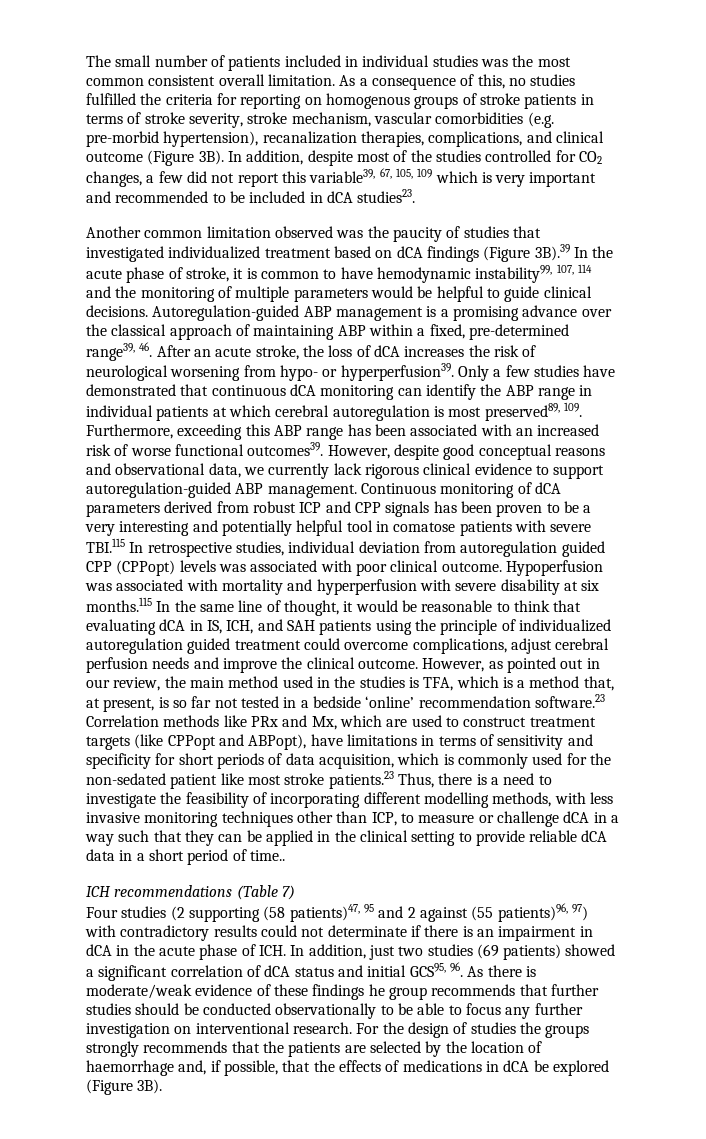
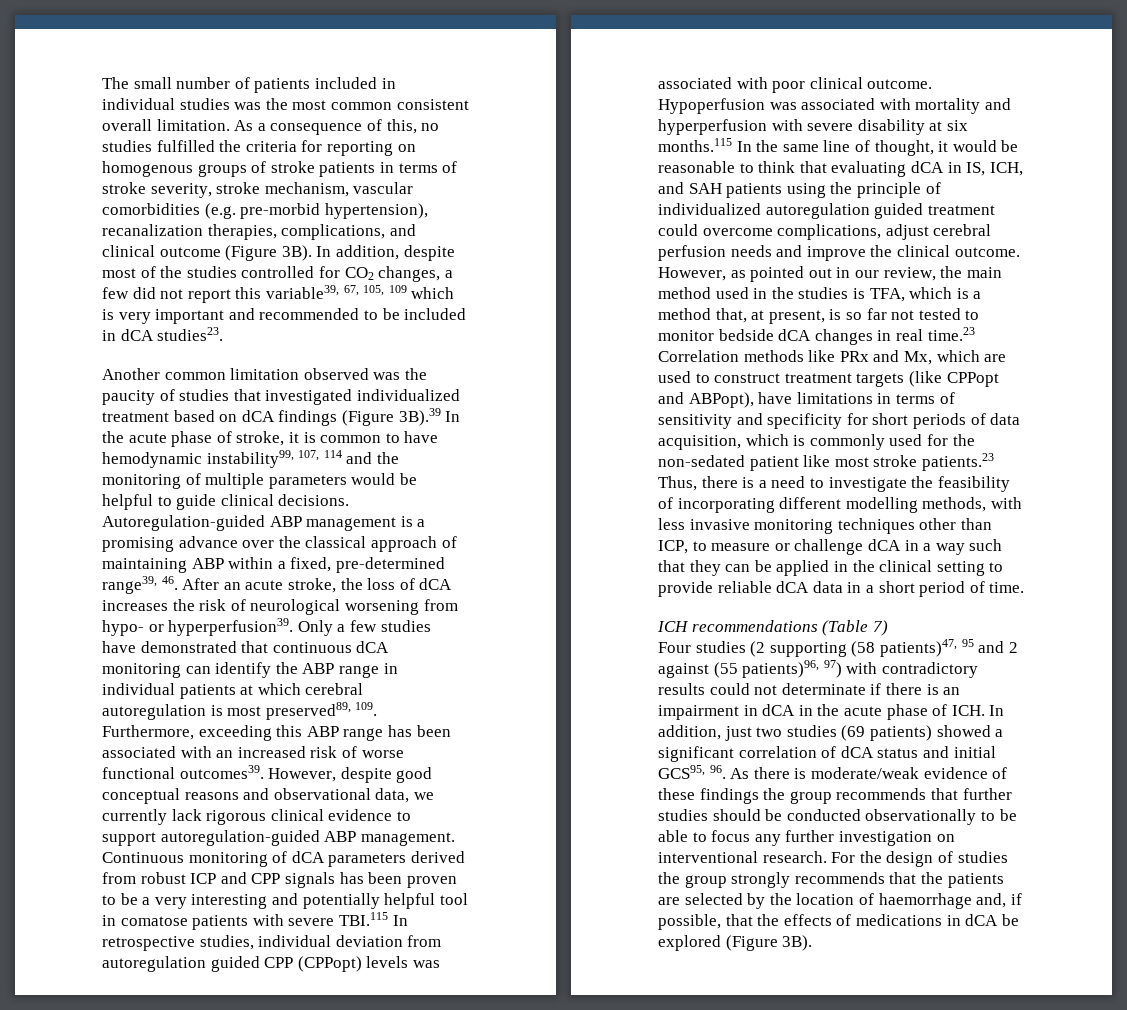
[283,694,605,708] in a bedside ‘online’ recommendation software.23 -> [965,310,980,320] [658,327,975,345] to monitor bedside dCA changes in real time.23
[249,850,285,861] time.. -> [989,582,1025,593] time.
[368,984,385,996] he -> [763,788,786,800] the
[545,1025,590,1038] groups -> [684,875,727,888] group

